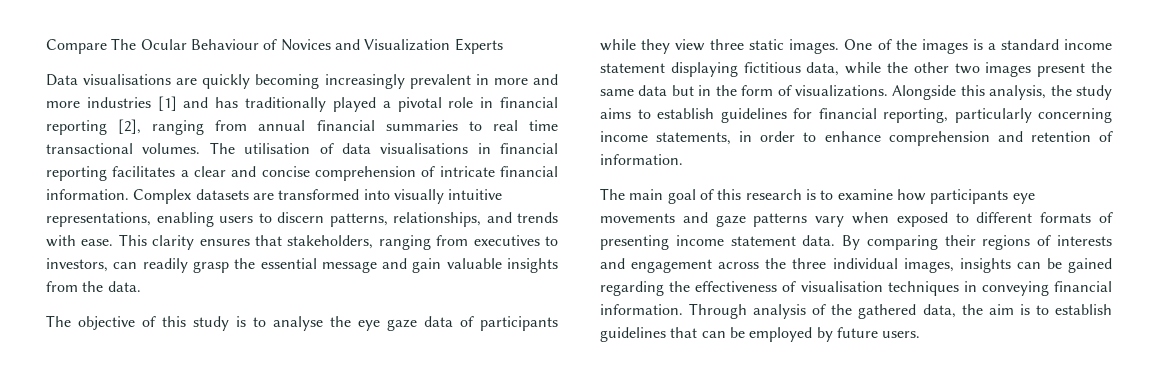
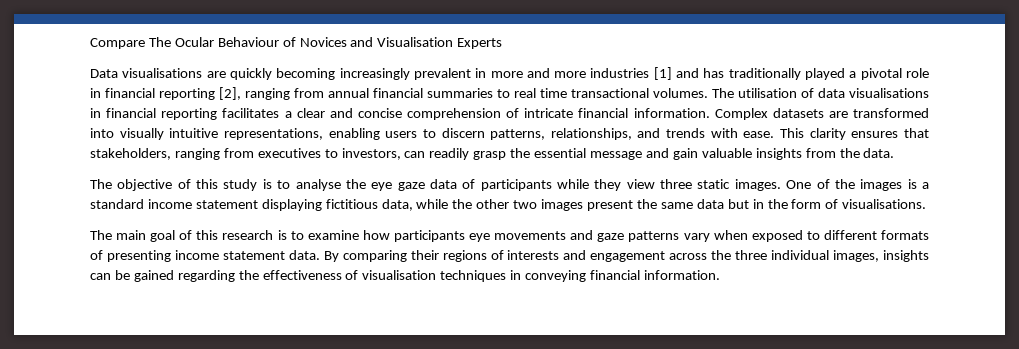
[364,39,451,51] Visualization -> [377,37,454,47] Visualisation
[794,85,1112,100] [600,108,1112,123] [600,131,1113,146] [600,154,683,165] visualizations. Alongside this analysis, the study aims to establish guidelines for financial reporting, particularly concerning income statements, in order to enhance comprehension and retention of information. -> [842,199,927,209] visualisations.
[689,303,1112,319] [600,327,921,342] Through analysis of the gathered data, the aim is to establish guidelines that can be employed by future users. -> (720, 275) none

